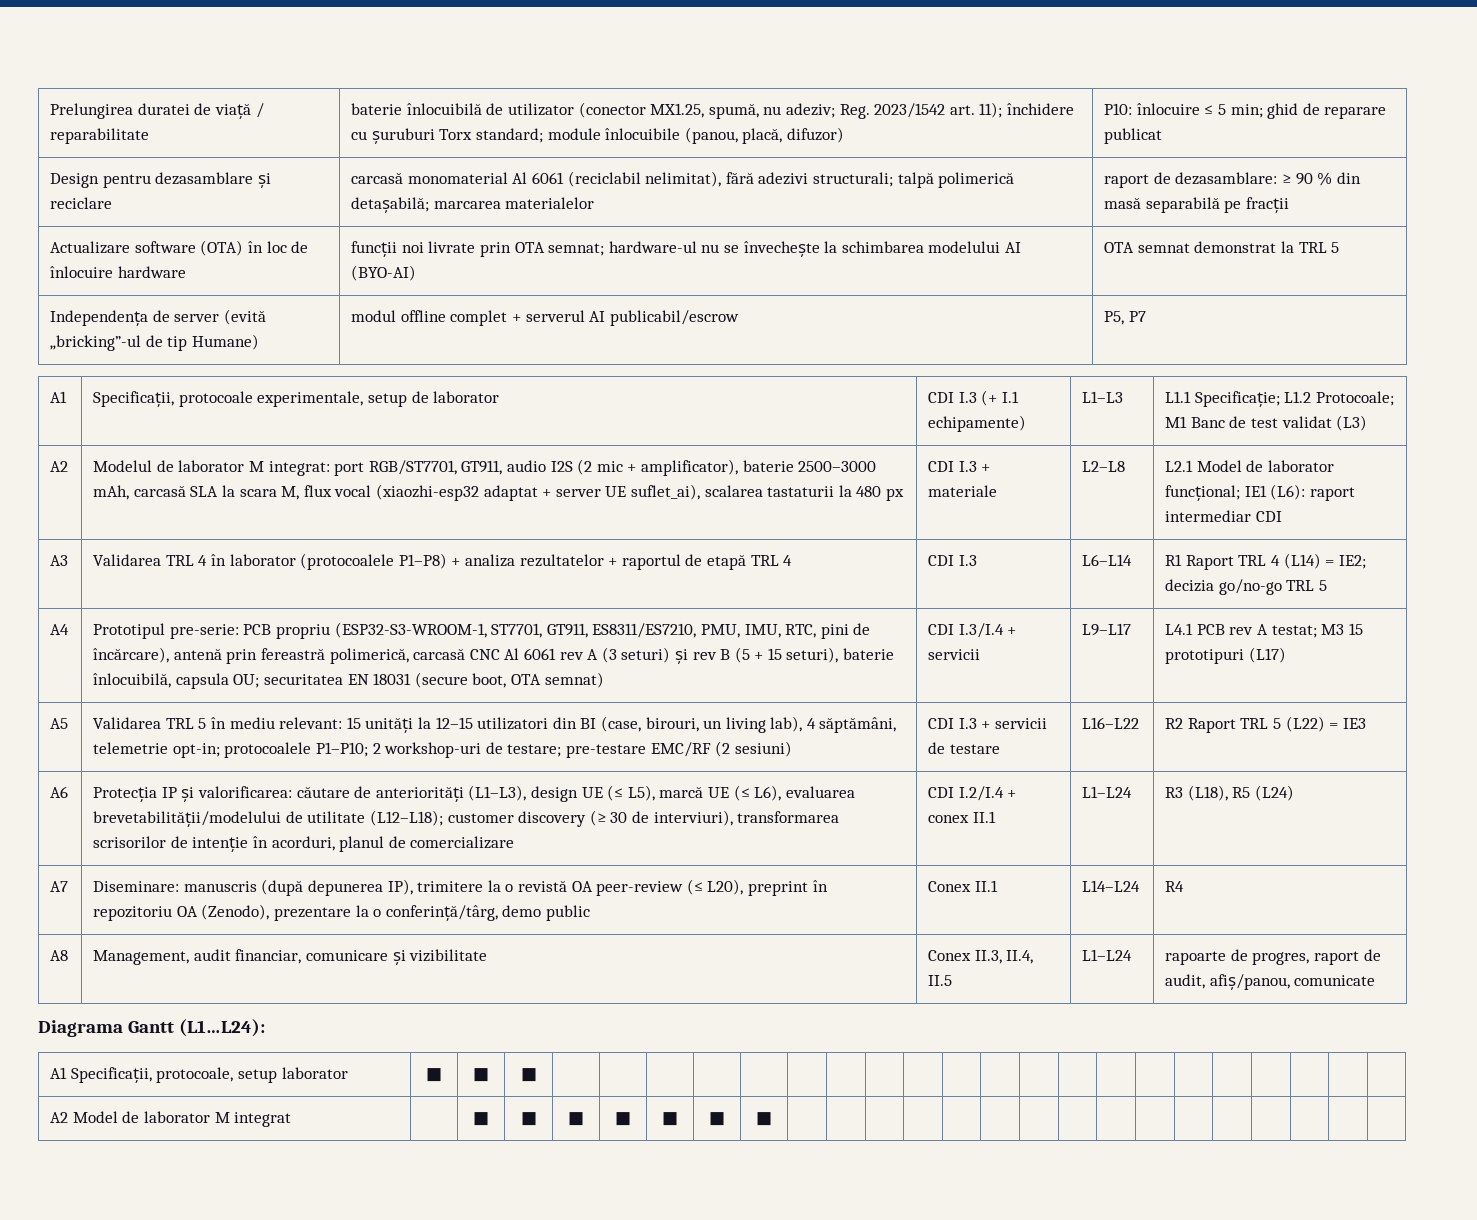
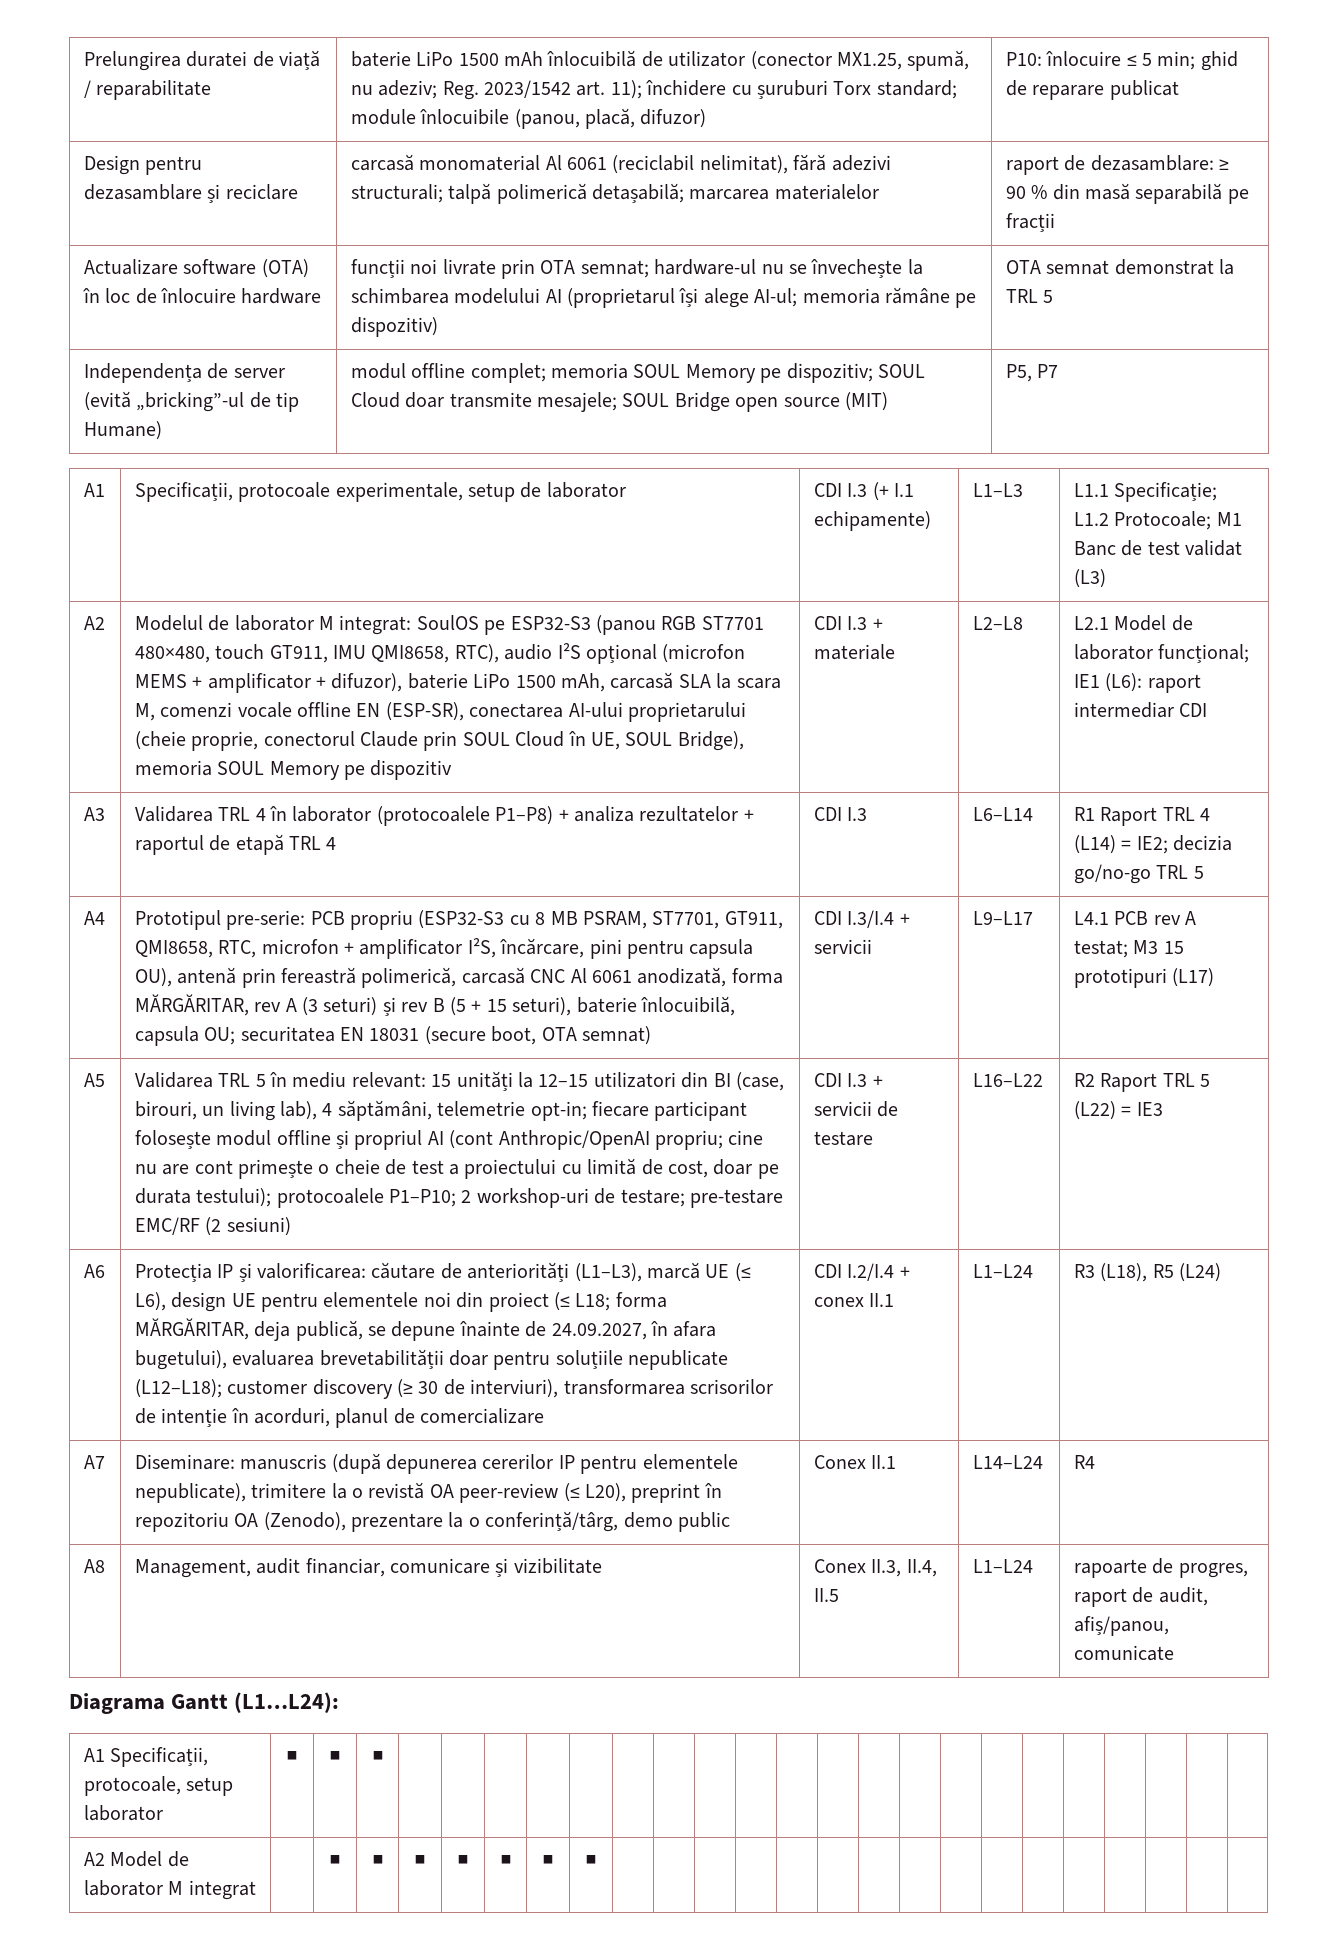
(403, 109) none -> [416,51,544,66] LiPo 1500 mAh
[351,265,417,281] (BYO-AI) -> [567,287,977,308] [350,317,438,337] (proprietarul își alege AI-ul; memoria rămâne pe dispozitiv)
[450,310,739,326] complet + serverul AI publicabil/escrow -> [470,363,926,383] [350,392,889,412] complet; memoria SOUL Memory pe dispozitiv; SOUL Cloud doar transmite mesajele; SOUL Bridge open source (MIT)
[334,459,877,476] port RGB/ST7701, GT911, audio I2S (2 mic + amplificator), baterie 2500–3000 -> [416,615,764,635] [134,643,746,664] [134,673,556,693] SoulOS pe ESP32-S3 (panou RGB ST7701 480×480, touch GT911, IMU QMI8658, RTC), audio I²S opțional (microfon MEMS + amplificator + difuzor), baterie LiPo 1500
[303,484,904,501] flux vocal (xiaozhi-esp32 adaptat + server UE suflet_ai), scalarea tastaturii la 480 px -> [160,702,747,722] [134,731,744,751] [134,760,453,780] comenzi vocale offline EN (ESP-SR), conectarea AI-ului proprietarului (cheie proprie, conectorul Claude prin SOUL Cloud în UE, SOUL Bridge), memoria SOUL Memory pe dispozitiv
[334,622,871,639] [93,647,170,663] (ESP32-S3-WROOM-1, ST7701, GT911, ES8311/ES7210, PMU, IMU, RTC, pini de încărcare), -> [418,910,783,929] [134,938,754,959] [134,968,172,987] (ESP32-S3 cu 8 MB PSRAM, ST7701, GT911, QMI8658, RTC, microfon + amplificator I²S, încărcare, pini pentru capsula OU),
(556, 654) none -> [637,967,783,987] [134,994,249,1016] anodizată, forma MĂRGĂRITAR,
(220, 750) none -> [592,1101,748,1121] [134,1130,764,1150] [134,1158,779,1179] [134,1188,272,1207] fiecare participant folosește modul offline și propriul AI (cont Anthropic/OpenAI propriu; cine nu are cont primește o cheie de test a proiectului cu limită de cost, doar pe durata testului);
[530,785,855,802] [93,811,366,827] design UE (≤ L5), marcă UE (≤ L6), evaluarea brevetabilității/modelului de utilitate -> [647,1262,751,1282] [134,1292,667,1312] [134,1318,717,1341] [134,1349,729,1370] marcă UE (≤ L6), design UE pentru elementele noi din proiect (≤ L18; forma MĂRGĂRITAR, deja publică, se depune înainte de 24.09.2027, în afara bugetului), evaluarea brevetabilității doar pentru soluțiile nepublicate
[387,879,413,895] IP), -> [482,1454,738,1474] [134,1483,246,1503] cererilor IP pentru elementele nepublicate),

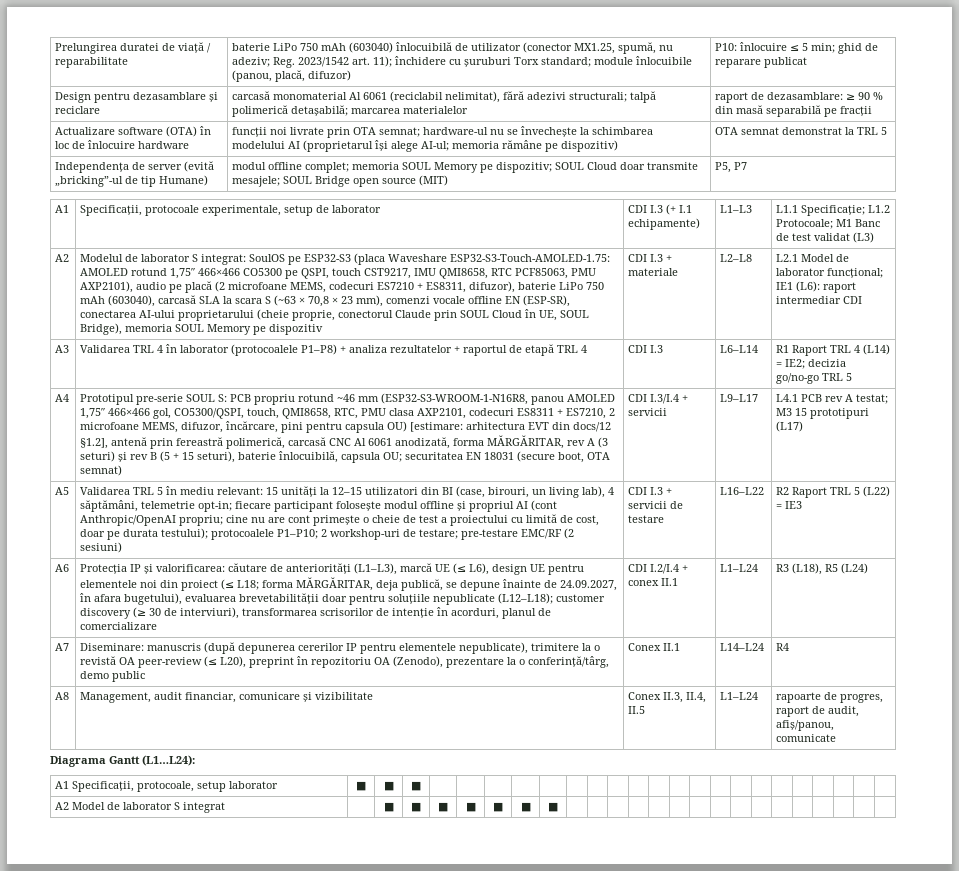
[458,51,544,66] 1500 mAh -> [300,42,394,53] 750 mAh (603040)
[319,616,335,630] M -> [192,254,199,262] S
[596,615,764,635] [134,643,746,664] [134,672,781,693] [134,703,155,721] (panou RGB ST7701 480×480, touch GT911, IMU QMI8658, RTC), audio I²S opțional (microfon MEMS + amplificator + difuzor), baterie LiPo 1500 mAh, carcasă SLA la scara M, -> [354,253,611,265] [80,268,597,279] [80,281,605,293] [80,295,384,307] (placa Waveshare ESP32-S3-Touch-AMOLED-1.75: AMOLED rotund 1,75″ 466×466 CO5300 pe QSPI, touch CST9217, IMU QMI8658, RTC PCF85063, PMU AXP2101), audio pe placă (2 microfoane MEMS, codecuri ES7210 + ES8311, difuzor), baterie LiPo 750 mAh (603040), carcasă SLA la scara S (~63 × 70,8 × 23 mm),
[226,910,783,930] [134,938,754,959] [134,968,172,987] pre-serie: PCB propriu (ESP32-S3 cu 8 MB PSRAM, ST7701, GT911, QMI8658, RTC, microfon + amplificator I²S, încărcare, pini pentru capsula OU), -> [136,393,616,405] [80,408,616,419] [80,421,612,433] [80,438,109,449] pre-serie SOUL S: PCB propriu rotund ~46 mm (ESP32-S3-WROOM-1-N16R8, panou AMOLED 1,75″ 466×466 gol, CO5300/QSPI, touch, QMI8658, RTC, PMU clasa AXP2101, codecuri ES8311 + ES7210, 2 microfoane MEMS, difuzor, încărcare, pini pentru capsula OU) [estimare: arhitectura EVT din docs/12 §1.2],
[168,1881,184,1895] M -> [174,802,181,810] S

